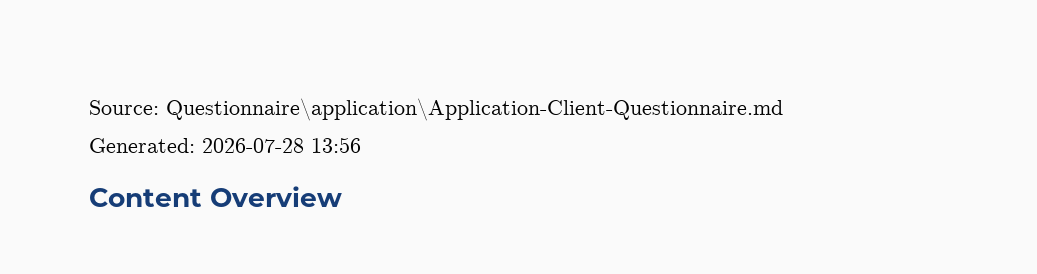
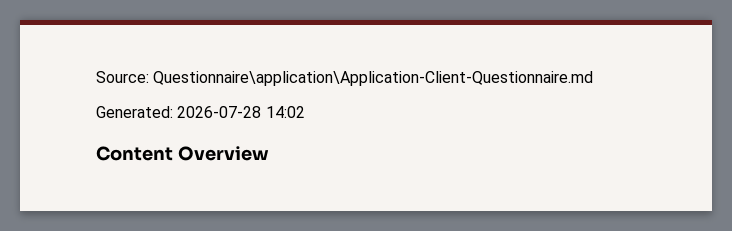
[311,137,361,153] 13:56 -> [265,106,305,118] 14:02

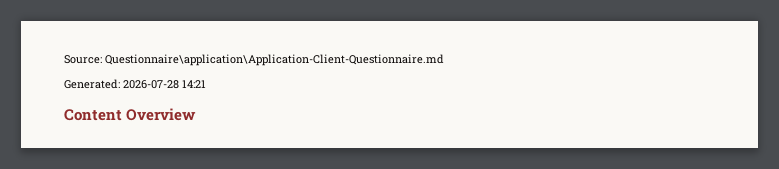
[265,106,305,118] 14:02 -> [182,80,206,88] 14:21

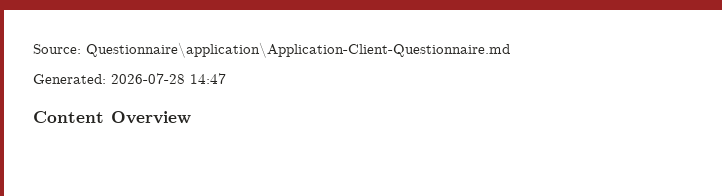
[182,80,206,88] 14:21 -> [190,73,226,84] 14:47

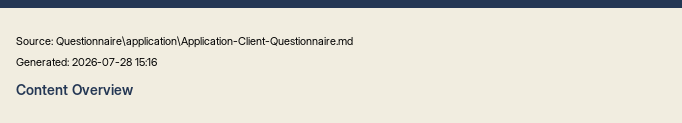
[190,73,226,84] 14:47 -> [135,58,157,66] 15:16

